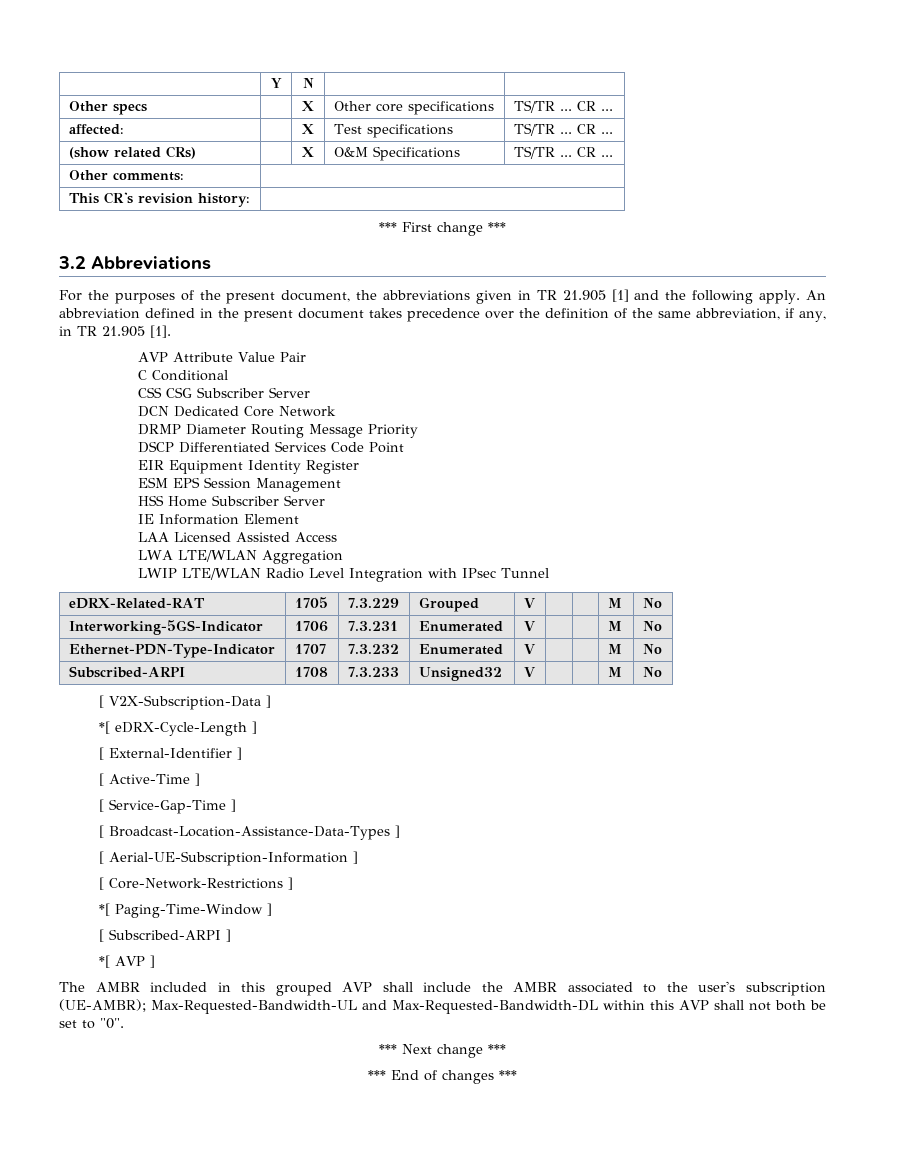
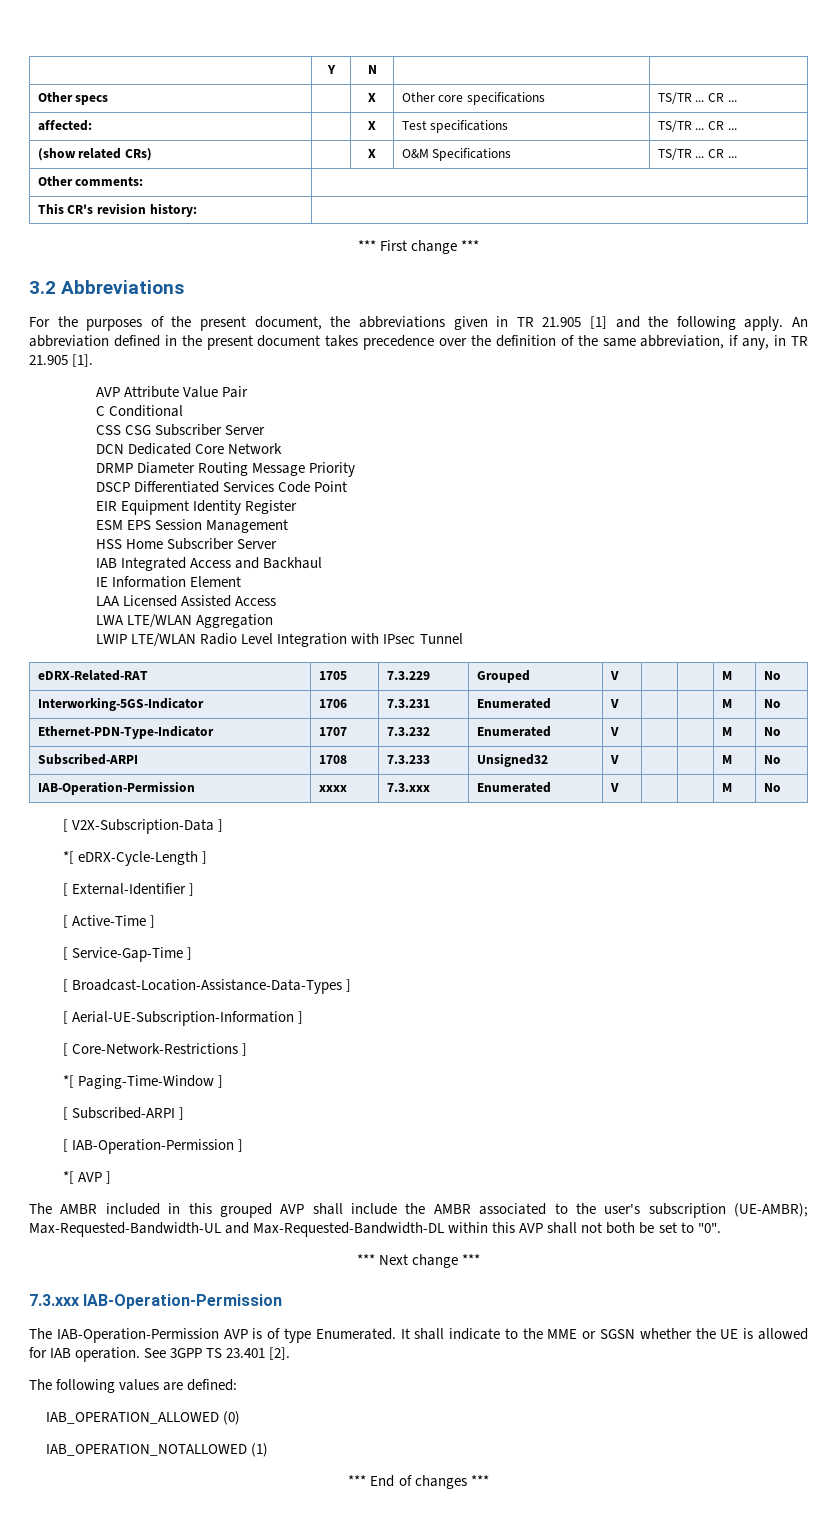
(326, 500) none -> [96,557,323,571] // IAB Integrated Access and Backhaul
(662, 672) none -> [37,781,195,795] [318,785,347,792] [386,783,430,792] [476,782,551,793] [609,783,619,792] [721,783,732,792] [763,783,781,792] // IAB-Operation-Permission | xxxx | 7.3.xxx | Enumerated | V | | | M | No
(231, 935) none -> [62,1139,243,1154] // [ IAB-Operation-Permission ]
(506, 1049) none -> [29,1294,283,1309] [29,1328,808,1343] [29,1347,291,1362] [29,1379,238,1393] [45,1411,240,1425] [45,1443,268,1457] // 7.3.xxx IAB-Operation-Permission // The IAB-Operation-Permission AVP is of type Enumerated. It shall indicate to the MME or SGSN whether the UE is allowed for IAB operation. See 3GPP TS 23.401 [2]. // The following values are defined: // IAB_OPERATION_ALLOWED (0) // IAB_OPERATION_NOTALLOWED (1)

